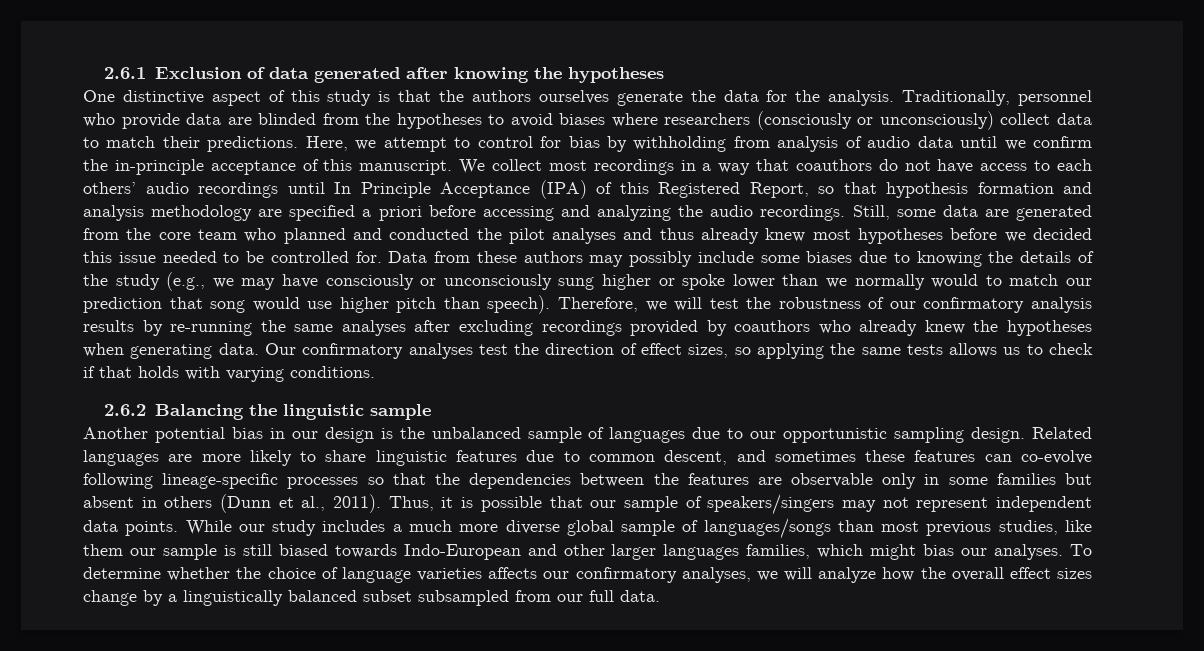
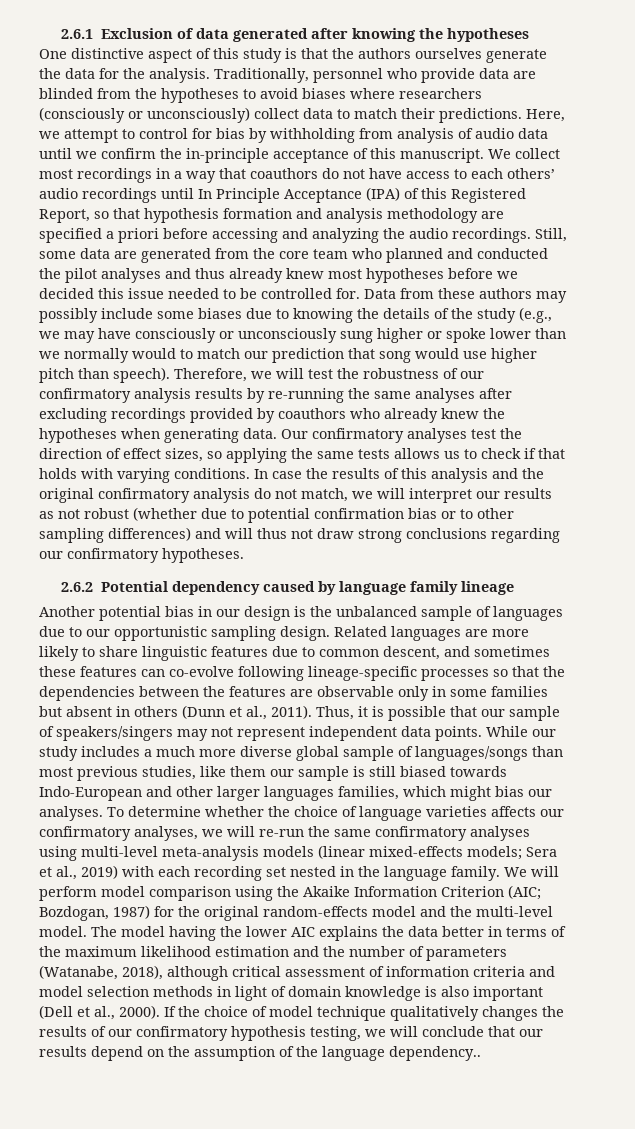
[104,404,431,420] // 2.6.2 Balancing the linguistic sample -> [254,468,544,483] [39,488,552,503] [39,507,514,523] [39,527,560,543] [39,548,244,563] [61,581,514,595] In case the results of this analysis and the original confirmatory analysis do not match, we will interpret our results as not robust (whether due to potential confirmation bias or to other sampling differences) and will thus not draw strong conclusions regarding our confirmatory hypotheses. // 2.6.2 Potential dependency caused by language family lineage
[818,567,1092,583] [83,590,660,606] analyze how the overall effect sizes change by a linguistically balanced subset subsampled from our full data. -> [259,826,530,841] [39,845,557,861] [39,865,559,881] [39,885,541,901] [39,905,553,921] [39,926,566,941] [39,946,507,961] [39,965,555,981] [39,986,543,1001] [39,1005,564,1021] [39,1026,543,1041] [39,1046,481,1061] re-run the same confirmatory analyses using multi-level meta-analysis models (linear mixed-effects models; Sera et al., 2019) with each recording set nested in the language family. We will perform model comparison using the Akaike Information Criterion (AIC; Bozdogan, 1987) for the original random-effects model and the multi-level model. The model having the lower AIC explains the data better in terms of the maximum likelihood estimation and the number of parameters (Watanabe, 2018), although critical assessment of information criteria and model selection methods in light of domain knowledge is also important (Dell et al., 2000). If the choice of model technique qualitatively changes the results of our confirmatory hypothesis testing, we will conclude that our results depend on the assumption of the language dependency..

